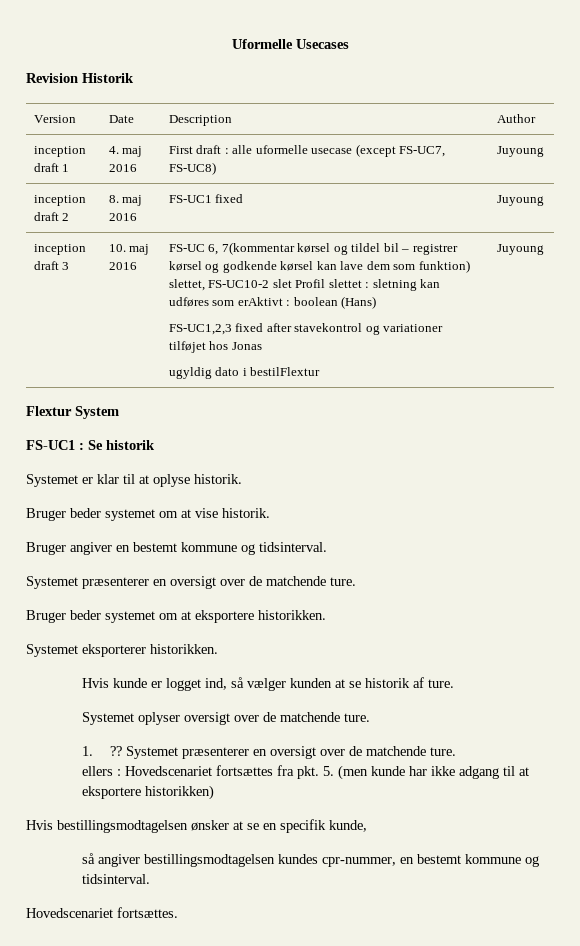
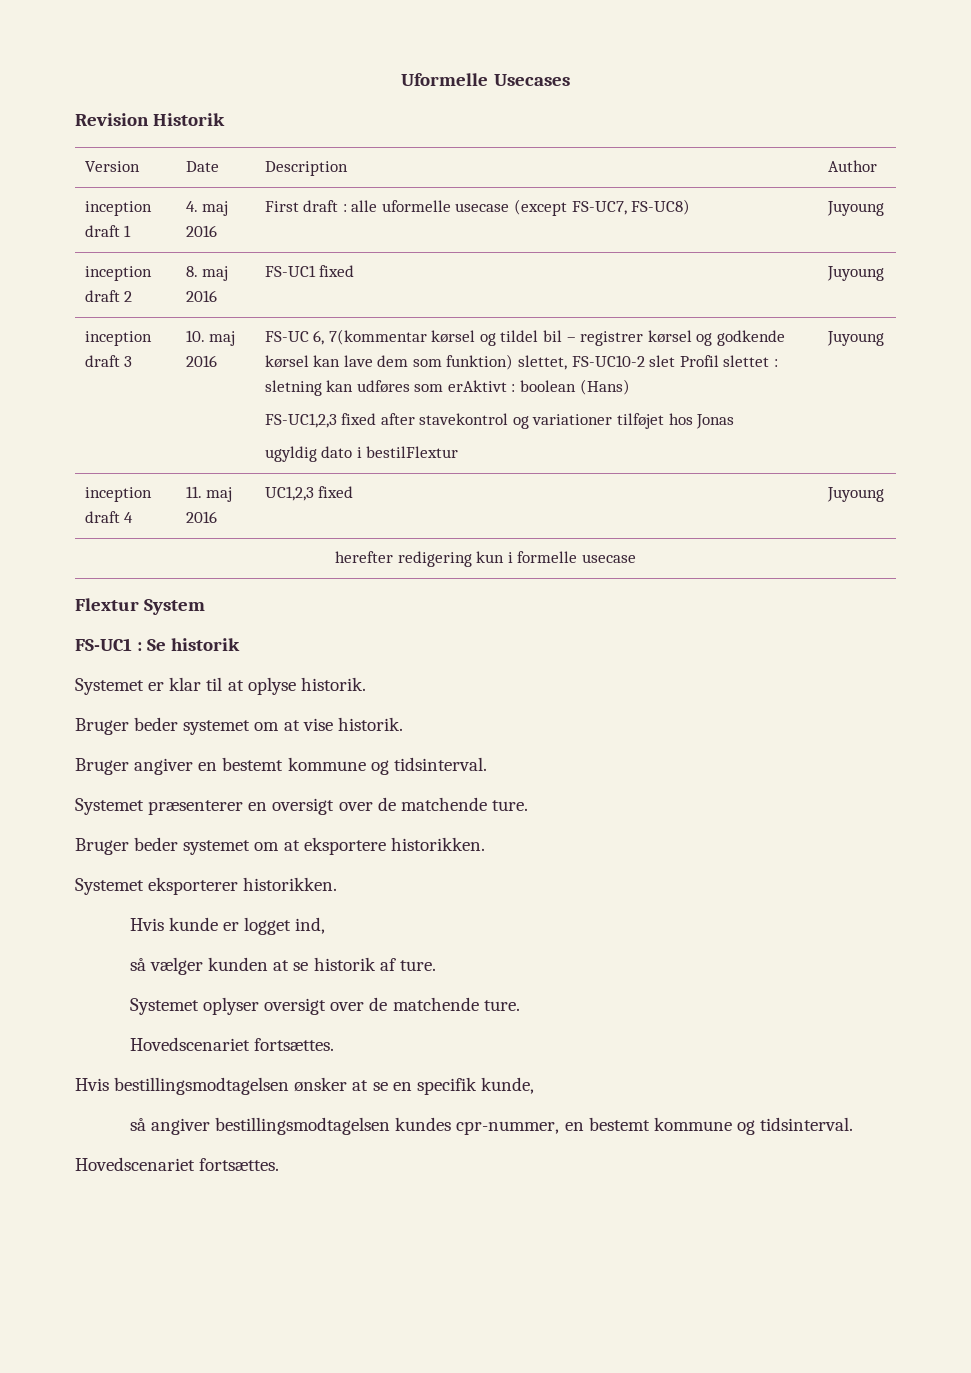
(544, 249) none -> [84,487,152,502] [84,511,134,523] [185,486,233,502] [185,511,217,523] [264,486,354,501] [826,487,884,502] [335,551,636,567] // inception draft 4 | 11. maj 2016 | UC1,2,3 fixed | Juyoung // herefter redigering kun i formelle usecase
(228, 684) none -> (326, 925) //
[82,746,457,759] [82,765,530,780] [82,785,215,800] 1. ?? Systemet præsenterer en oversigt over de matchende ture. // ellers : Hovedscenariet fortsættes fra pkt. 5. (men kunde har ikke adgang til at eksportere historikken) -> [129,1037,335,1051] Hovedscenariet fortsættes.

